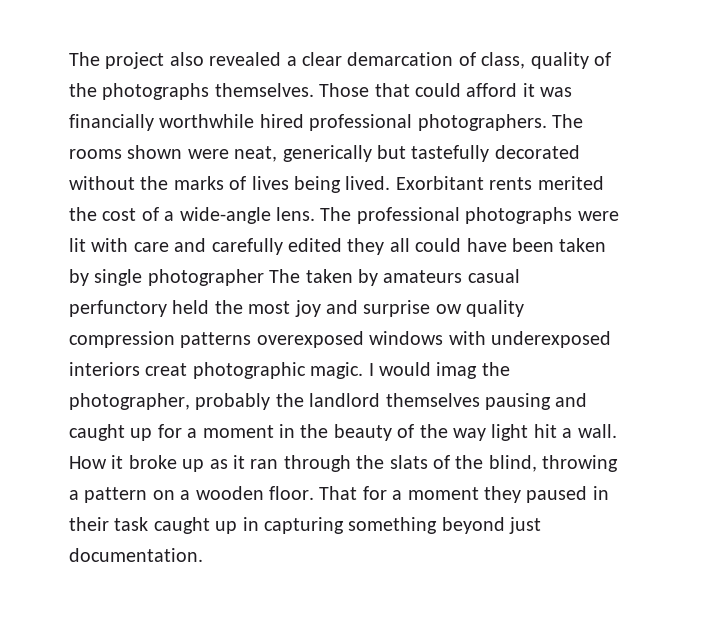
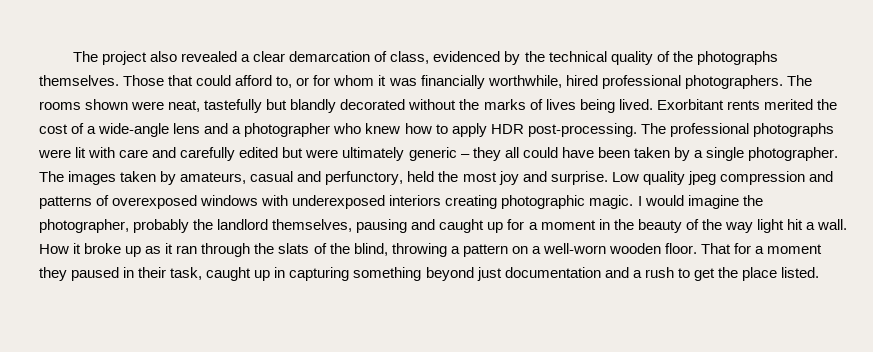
(526, 60) none -> [433,51,607,65] evidenced by the technical
(518, 90) none -> [276,75,375,88] to, or for whom
[159,114,255,128] worthwhile -> [487,75,562,88] worthwhile,
[282,145,490,162] generically but tastefully -> [204,99,337,113] tastefully but blandly
[276,207,315,221] lens. -> [173,123,637,137] lens and a photographer who knew how to apply HDR post-processing.
(342, 245) none -> [282,147,470,161] but were ultimately generic –
[94,269,520,286] [69,300,167,317] single photographer The taken by amateurs casual perfunctory -> [693,147,839,161] [39,171,404,185] a single photographer. The images taken by amateurs, casual and perfunctory,
[363,300,525,317] [69,331,252,348] surprise ow quality compression patterns -> [550,171,833,185] [39,195,110,209] surprise. Low quality jpeg compression and patterns of
[145,363,188,376] creat -> [445,195,498,209] creating
[436,362,478,379] imag -> [687,195,739,209] imagine
[385,393,480,407] themselves -> [272,219,353,232] themselves,
(191, 495) none -> [542,243,606,254] well-worn
[114,517,149,531] task -> [170,267,203,280] task,
[69,548,203,562] documentation. -> [504,267,819,281] documentation and a rush to get the place listed.

